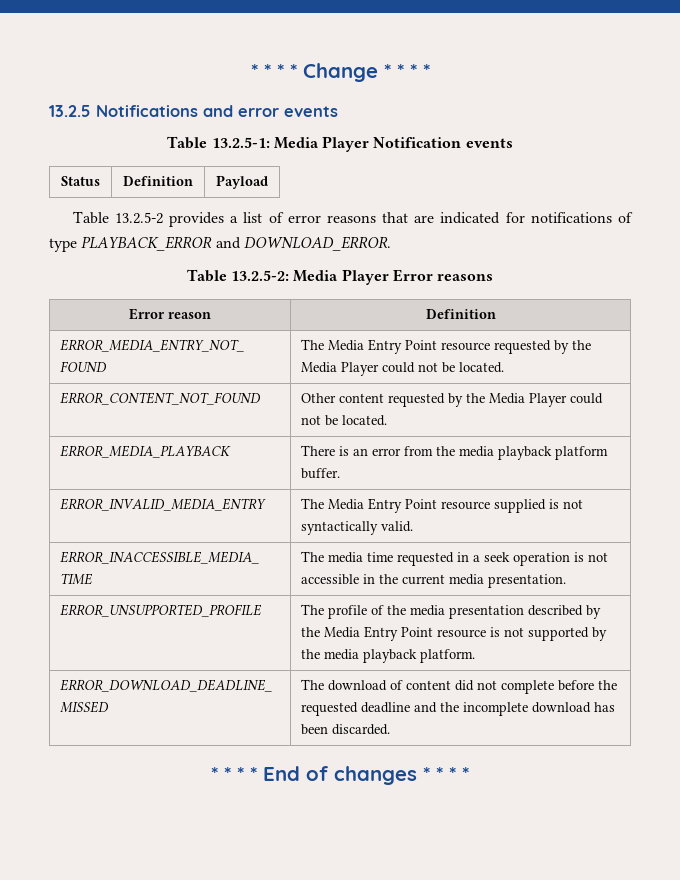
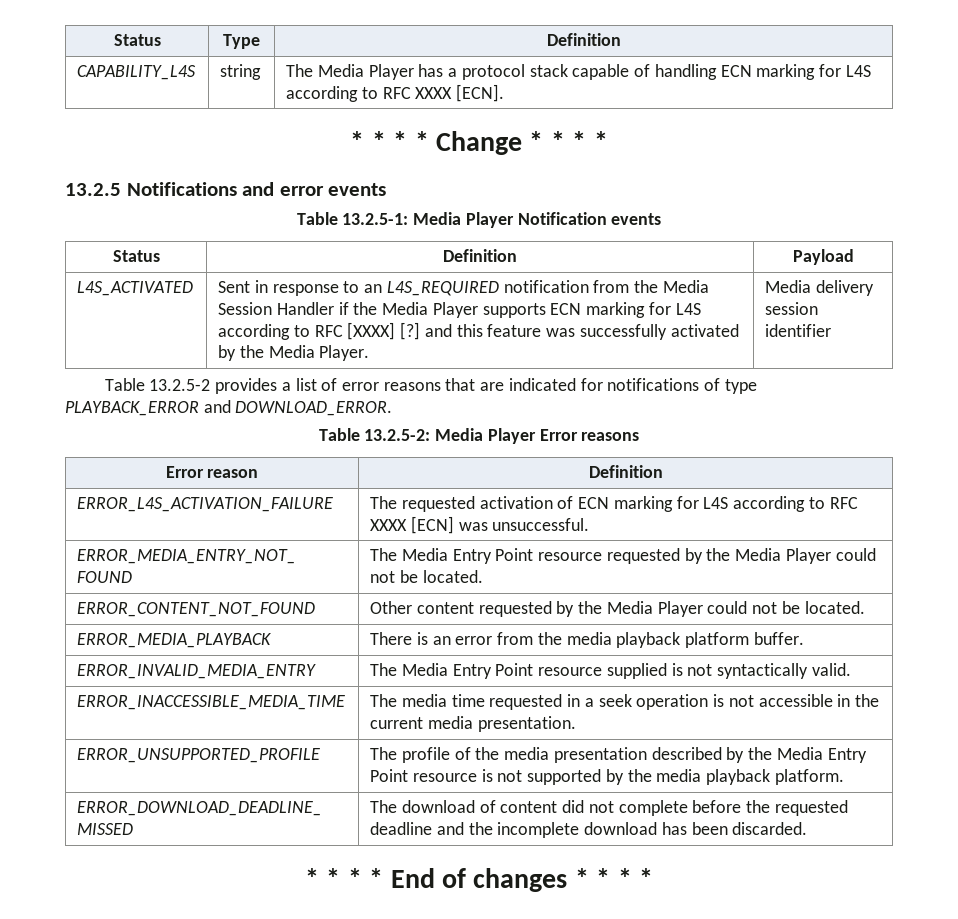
(250, 71) none -> [113,34,161,46] [223,34,260,49] [546,33,621,46] [77,65,197,80] [220,64,262,80] [286,64,871,80] [286,84,505,102] Status | Type | Definition // CAPABILITY_L4S | string | The Media Player has a protocol stack capable of handling ECN marking for L4S according to RFC XXXX [ECN]. //
(268, 182) none -> [77,281,194,296] [218,280,709,296] [218,302,701,318] [218,322,739,340] [218,345,370,361] [765,280,874,296] [765,302,819,315] [765,324,832,337] // L4S_ACTIVATED | Sent in response to an L4S_REQUIRED notification from the Media Session Handler if the Media Player supports ECN marking for L4S according to RFC [XXXX] [?] and this feature was successfully activated by the Media Player. | Media delivery session identifier
(496, 314) none -> [77,497,334,512] [370,496,858,512] [370,516,590,534] // ERROR_L4S_ACTIVATION_FAILURE | The requested activation of ECN marking for L4S according to RFC XXXX [ECN] was unsuccessful.

